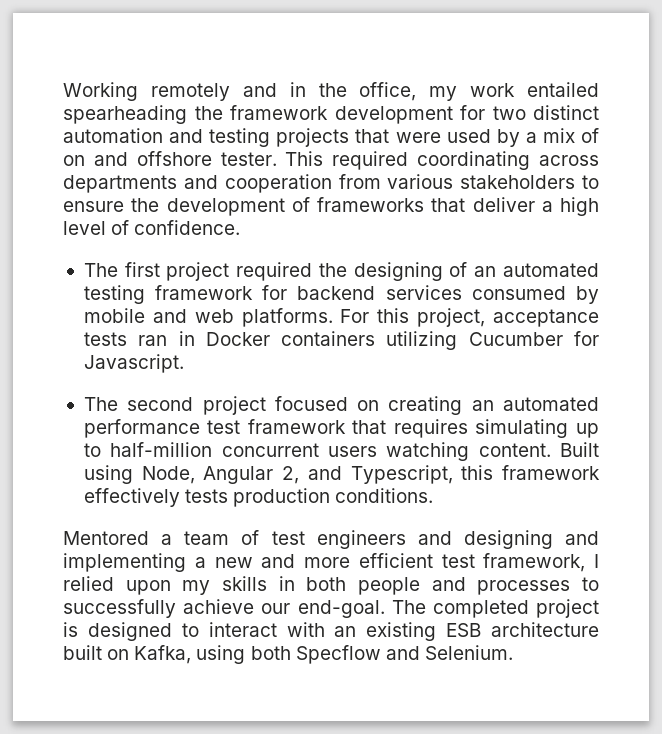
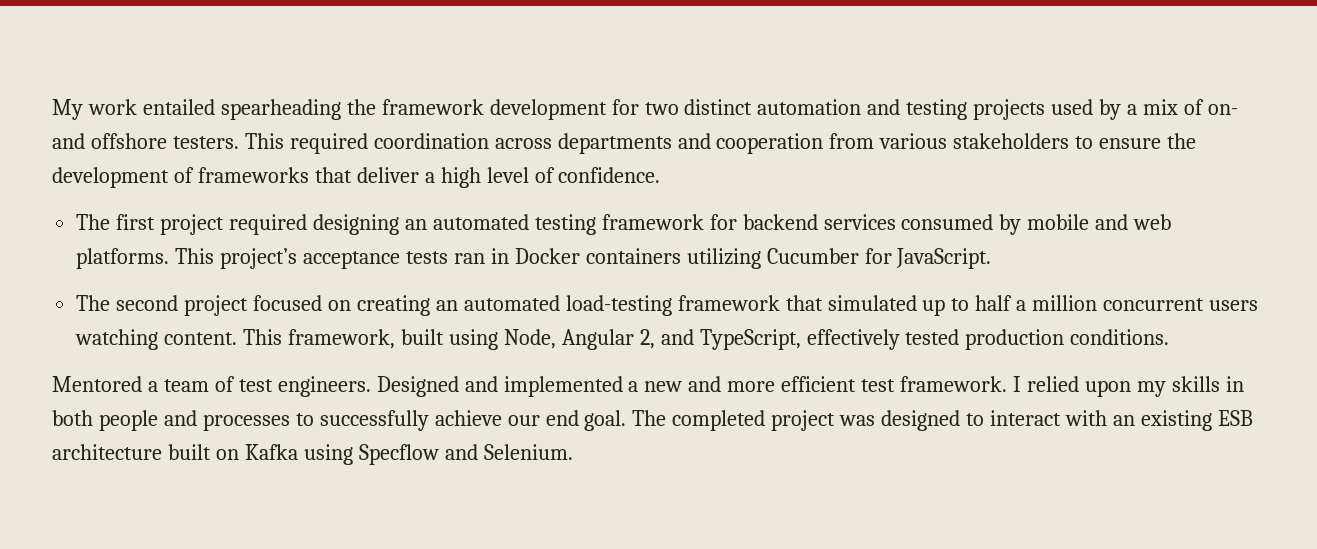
[63,82,458,101] Working remotely and in the office, my -> [52,99,83,120] My
[355,129,441,143] that were -> (1046, 109) none
[63,155,85,166] on -> [1207,104,1238,115] on-
[220,152,277,166] tester. -> [172,136,239,149] testers.
[417,151,531,170] coordinating -> [373,133,489,149] coordination
[318,262,468,281] the designing of -> [312,214,399,235] designing
[340,308,486,327] For this project, -> [175,248,298,269] This project’s
[83,354,184,373] Javascript. -> [896,248,992,269] JavaScript.
[83,419,599,438] [83,442,213,457] performance test framework that requires simulating up to half-million -> [565,295,1098,316] load-testing framework that simulated up to half a million
[560,442,600,457] Built -> [243,329,444,349] This framework, built
[350,465,600,484] [83,488,229,507] Typescript, this framework effectively tests -> [699,329,960,350] TypeScript, effectively tested
[316,530,599,549] [63,553,186,572] engineers and designing and implementing -> [277,376,623,397] engineers. Designed and implemented
[483,553,586,572] framework, -> [900,376,1008,392] framework.
[297,600,385,618] end-goal. -> [545,410,627,431] end goal.
[63,622,78,637] is -> [839,415,876,426] was
[134,645,291,664] Kafka, using both -> [244,444,353,465] Kafka using

